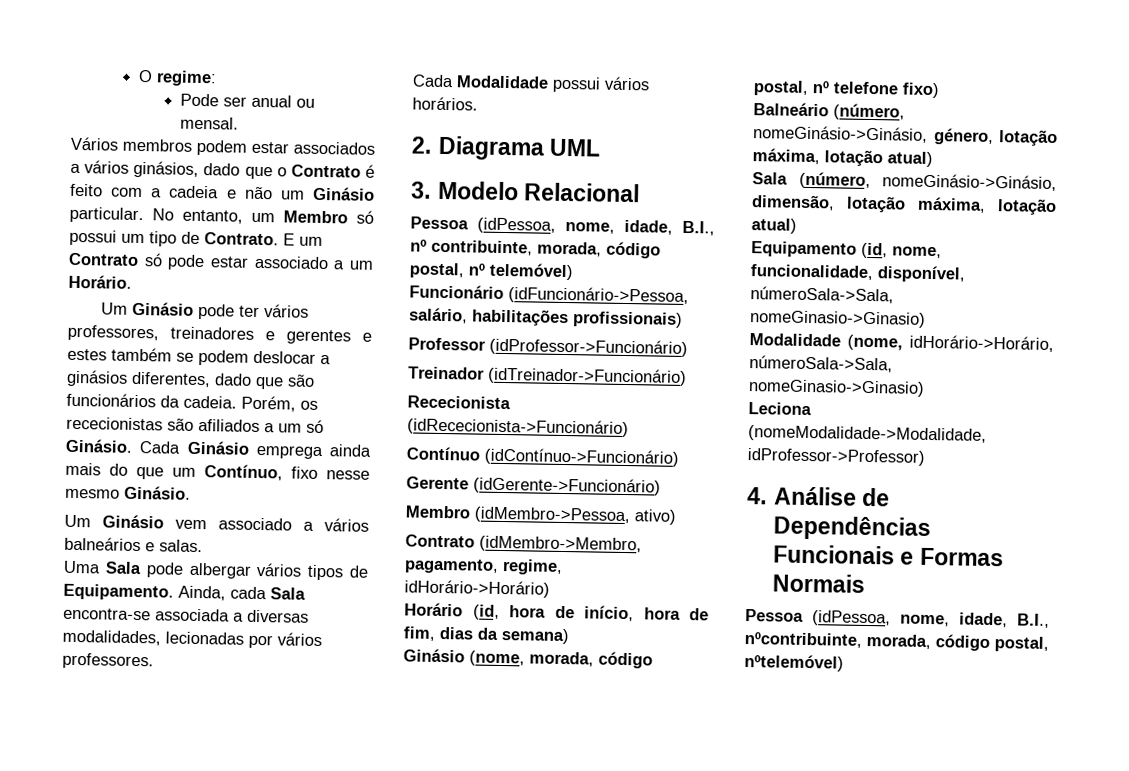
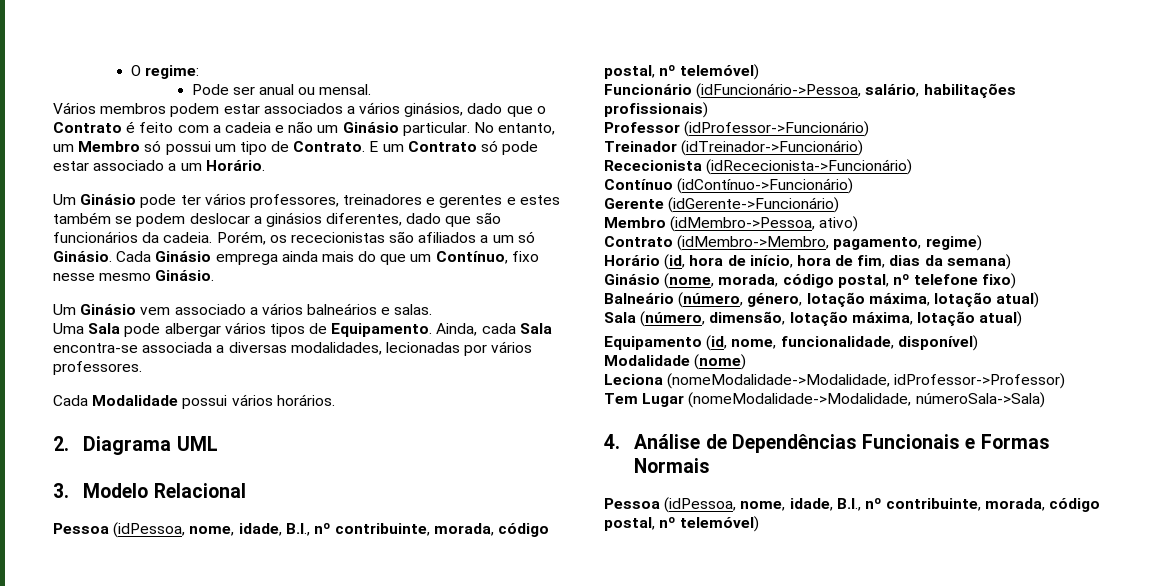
[502,559,563,575] [404,579,550,598] regime, idHorário->Horário) -> [925,235,982,251] regime)
[753,125,928,143] nomeGinásio->Ginásio, -> (744, 300) none
[882,173,1057,192] nomeGinásio->Ginásio, -> (706, 319) none
[877,265,966,283] [750,286,894,304] [750,310,926,328] [749,333,1054,353] [749,355,893,373] [748,379,925,397] disponível, númeroSala->Sala, nomeGinasio->Ginasio) // Modalidade (nome, idHorário->Horário, númeroSala->Sala, nomeGinasio->Ginasio) -> [897,335,978,351] [604,354,747,370] disponível) // Modalidade (nome)
(925, 457) none -> [604,392,1045,408] // Tem Lugar (nomeModalidade->Modalidade, númeroSala->Sala)
[744,631,1049,652] [744,653,844,672] nºcontribuinte, morada, código postal, nºtelemóvel) -> [864,498,1101,512] [604,516,760,532] nº contribuinte, morada, código postal, nº telemóvel)

